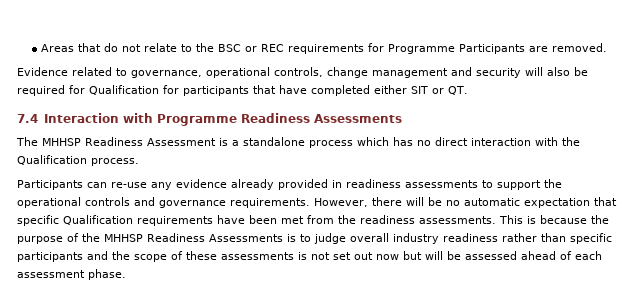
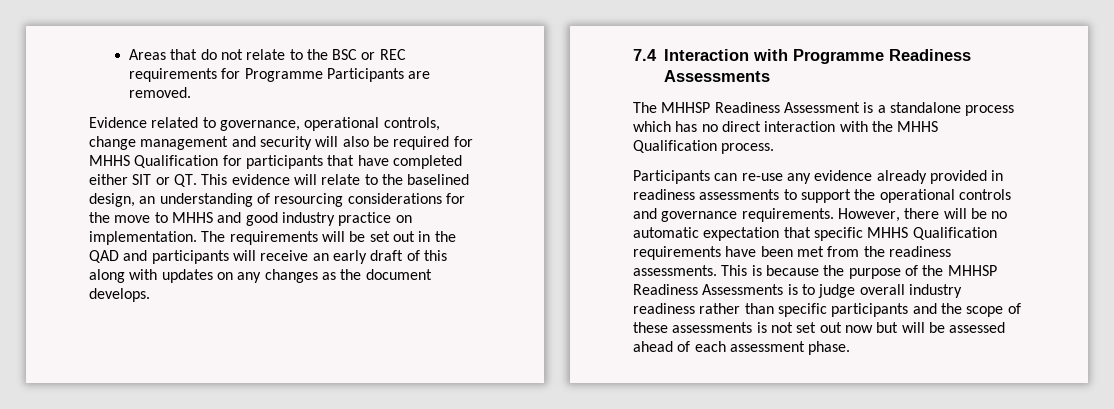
(85, 89) none -> [89,155,130,166] MHHS
(468, 90) none -> [201,174,470,185] [89,193,465,207] [89,212,412,226] [89,231,456,245] [89,250,447,264] [89,269,432,283] [89,288,150,302] This evidence will relate to the baselined design, an understanding of resourcing considerations for the move to MHHS and good industry practice on implementation. The requirements will be set out in the QAD and participants will receive an early draft of this along with updates on any changes as the document develops.
(580, 141) none -> [897,121,939,132] MHHS
(59, 220) none -> [867,227,909,238] MHHS

